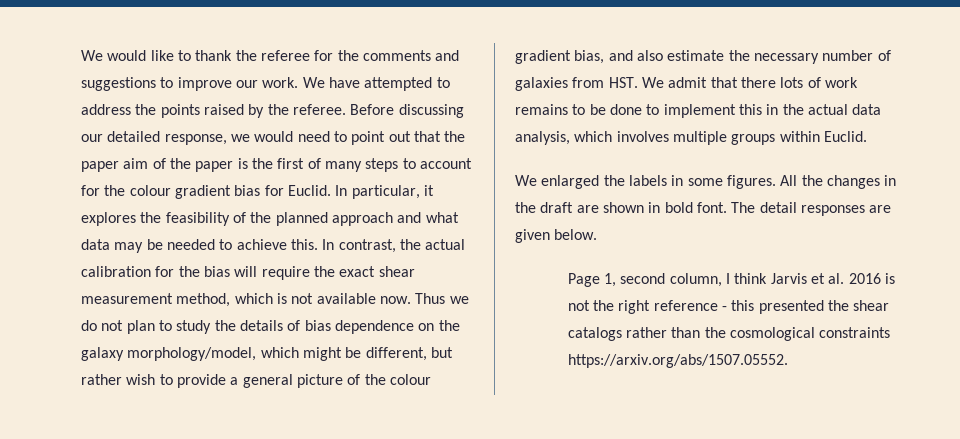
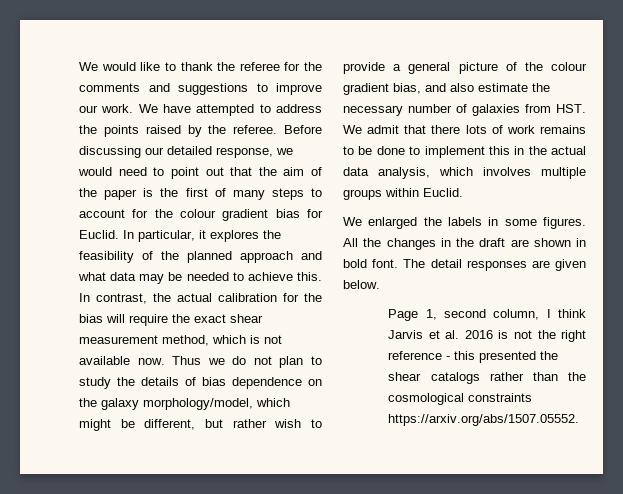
[81,161,119,172] paper -> (277, 171) none

